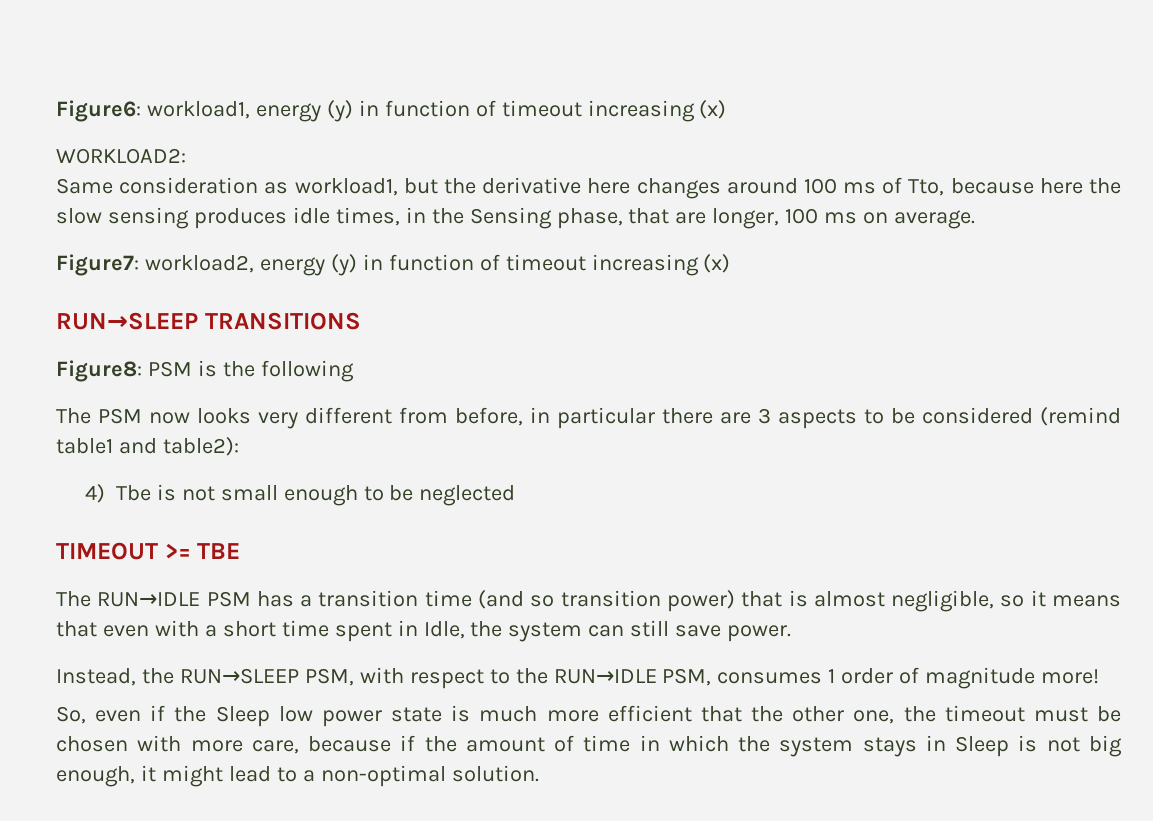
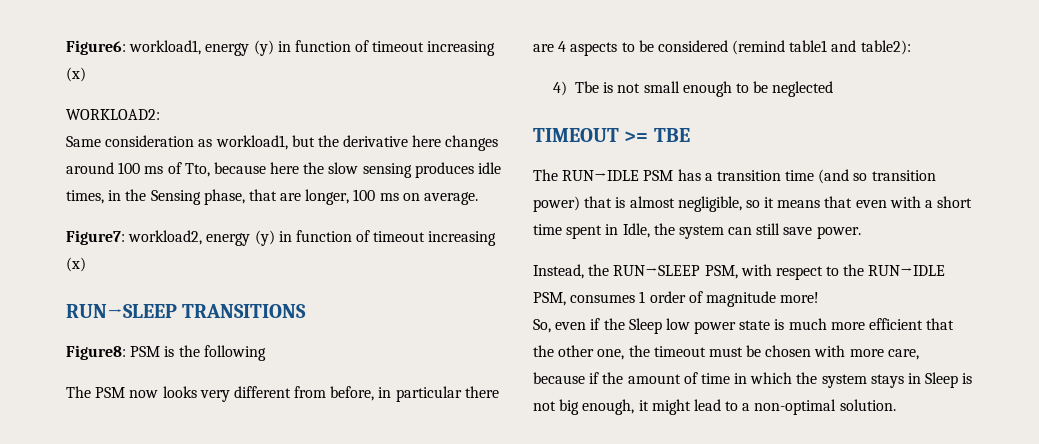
[758,408,771,424] 3 -> [558,41,567,52] 4

